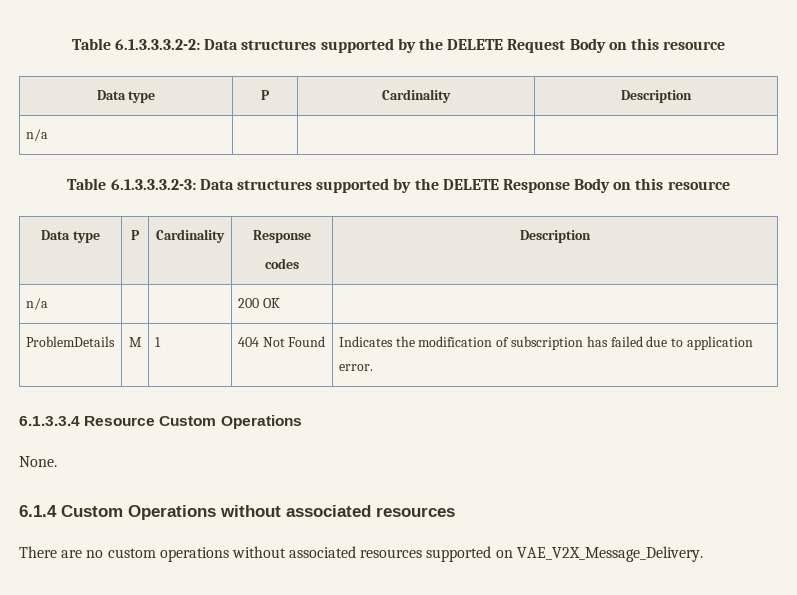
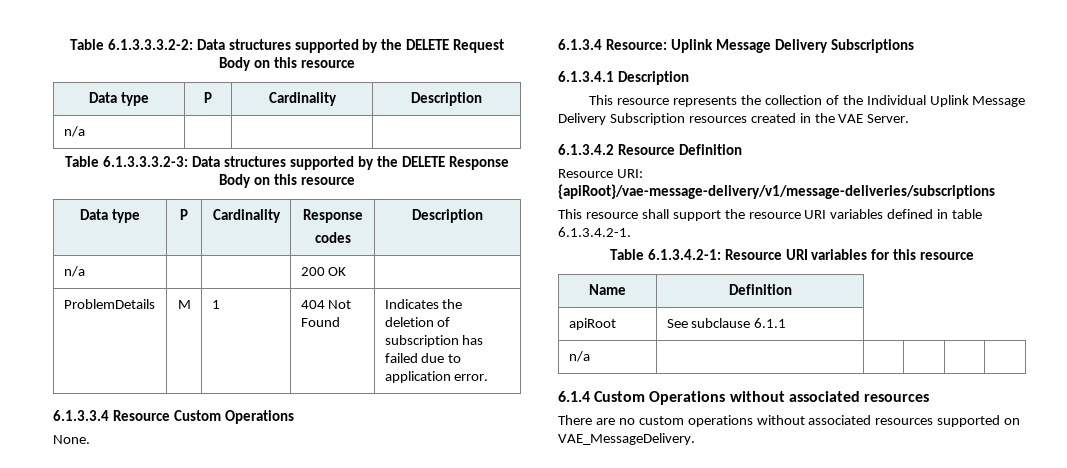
[418,336,493,347] modification -> [384,317,434,327] deletion
(57, 461) none -> [558,39,914,53] [558,71,689,85] [589,95,1026,107] [558,113,910,125] [558,144,742,155] [558,169,643,178] [558,184,995,199] [558,209,983,221] [558,227,631,237] [609,249,975,260] [589,284,626,295] [728,284,792,295] [568,318,616,330] [666,318,787,328] [568,351,590,362] // 6.1.3.4 Resource: Uplink Message Delivery Subscriptions // 6.1.3.4.1 Description // This resource represents the collection of the Individual Uplink Message Delivery Subscription resources created in the VAE Server. // 6.1.3.4.2 Resource Definition // Resource URI: {apiRoot}/vae-message-delivery/v1/message-deliveries/subscriptions // This resource shall support the resource URI variables defined in table 6.1.3.4.2-1. // Table 6.1.3.4.2-1: Resource URI variables for this resource // Name | Definition // apiRoot | See subclause 6.1.1 // n/a | | | | |
[516,546,703,562] VAE_V2X_Message_Delivery. -> [558,433,695,445] VAE_MessageDelivery.

